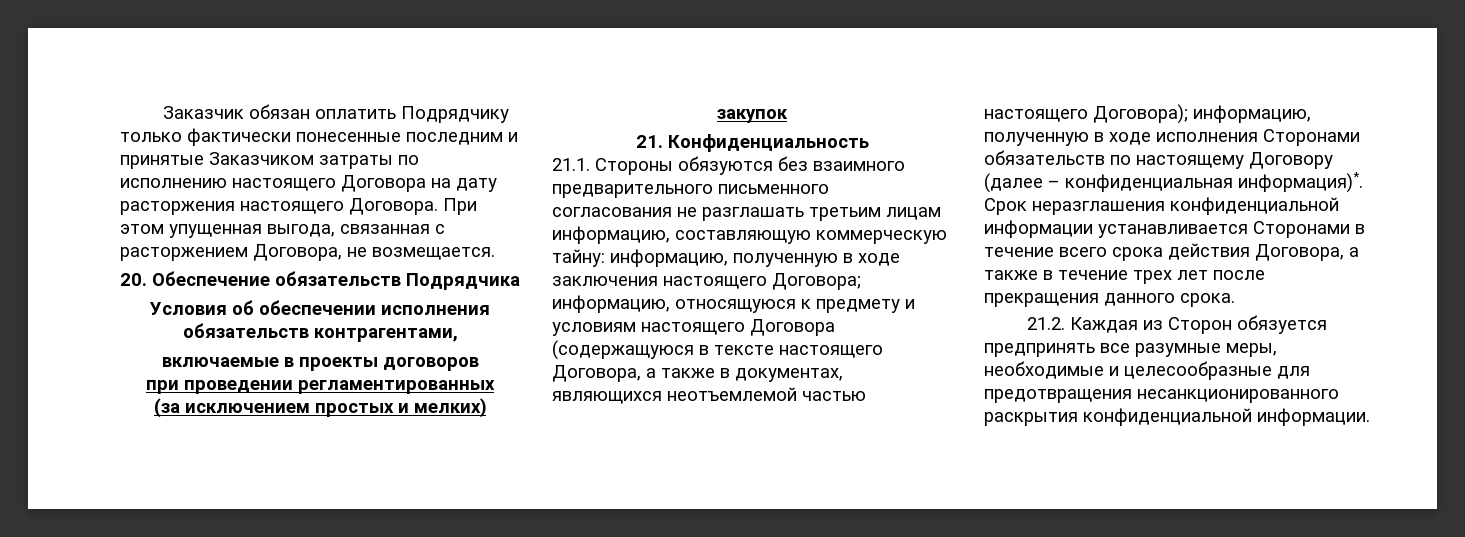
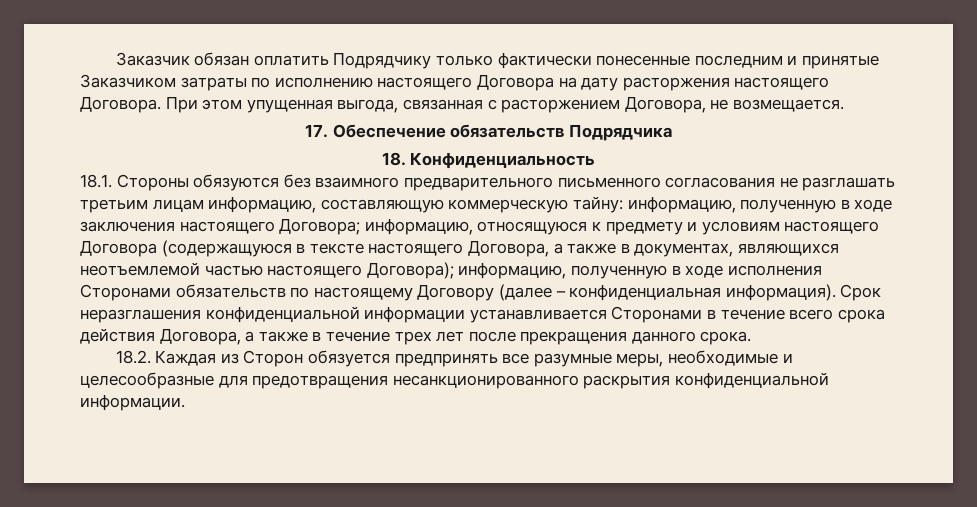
[120,273,147,286] 20. -> [305,124,329,138] 17.
[149,300,490,315] [182,323,458,342] [161,357,479,371] [146,380,495,394] [153,398,487,418] [717,109,788,123] [635,135,663,148] Условия об обеспечении исполнения обязательств контрагентами, // включаемые в проекты договоров // при проведении регламентированных // (за исключением простых и мелких) закупок // 21. -> [381,152,406,166] 18.
[552,158,590,171] 21.1. -> [80,174,112,188] 18.1.
[1238,172,1363,193] информация)*. -> [725,284,836,301] информация).
[1026,317,1065,330] 21.2. -> [115,350,151,364] 18.2.

